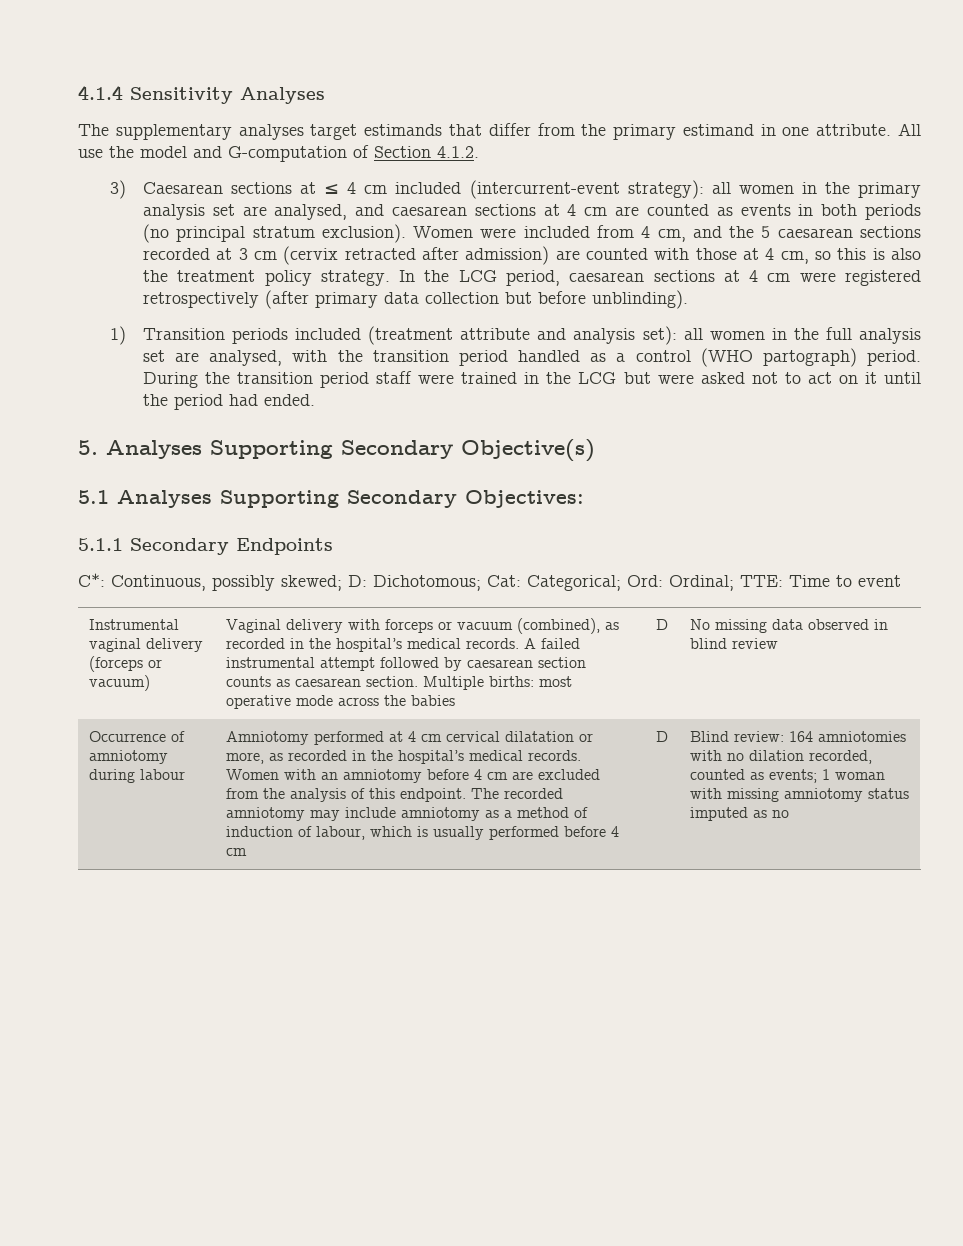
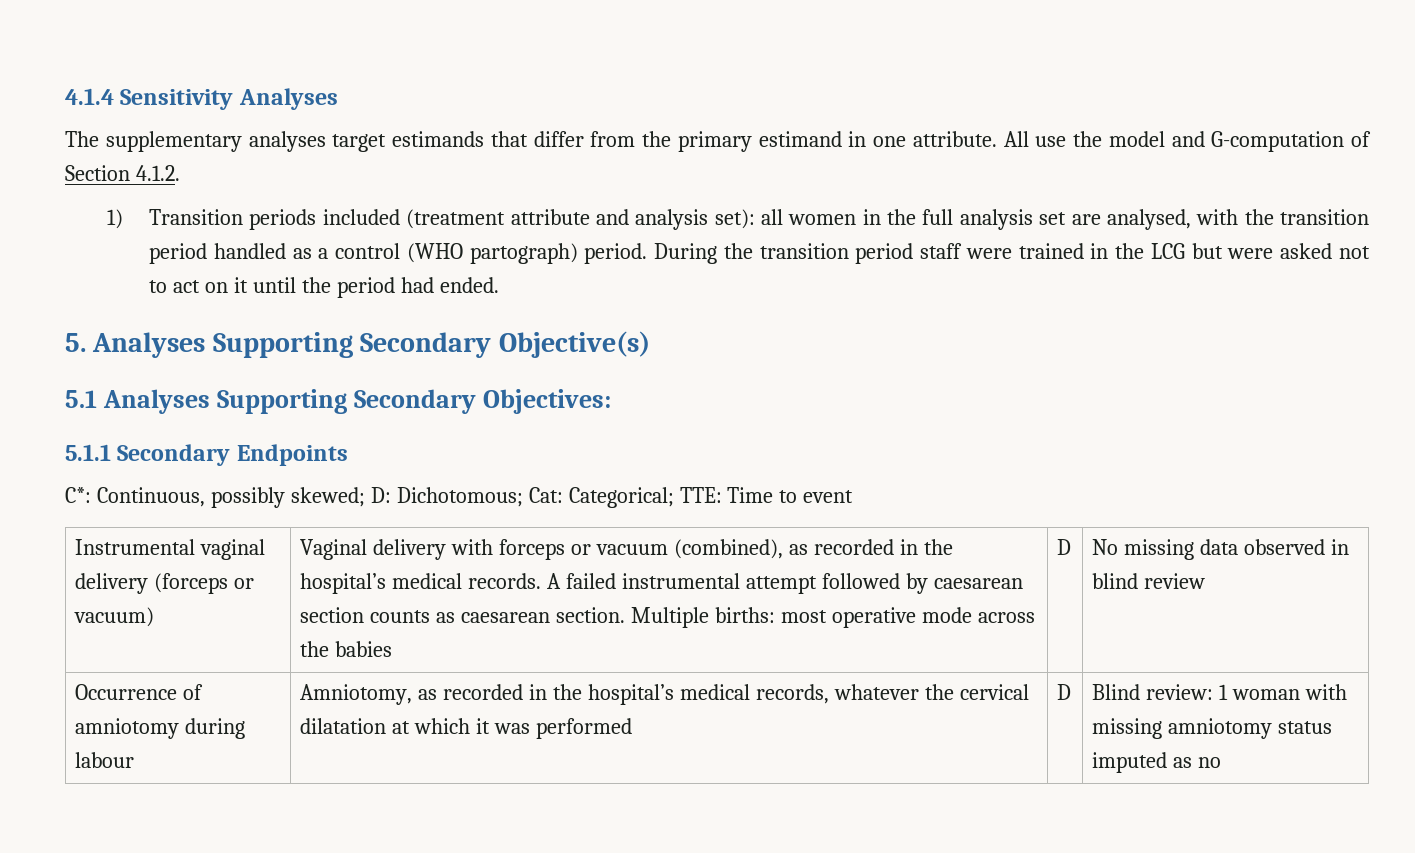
[110,180,921,199] [142,204,922,220] [142,224,922,243] [142,246,921,265] [142,270,922,286] [142,290,688,309] // 3) Caesarean sections at ≤ 4 cm included (intercurrent-event strategy): all women in the primary analysis set are analysed, and caesarean sections at 4 cm are counted as events in both periods (no principal stratum exclusion). Women were included from 4 cm, and the 5 caesarean sections recorded at 3 cm (cervix retracted after admission) are counted with those at 4 cm, so this is also the treatment policy strategy. In the LCG period, caesarean sections at 4 cm were registered retrospectively (after primary data collection but before unblinding). -> (180, 173) none
[627,575,734,591] Ord: Ordinal; -> (674, 497) none
[225,731,593,745] [225,750,581,764] [225,769,600,783] [225,788,563,802] [225,807,588,821] [225,826,619,840] [225,848,247,856] [655,731,668,742] [689,731,906,742] [689,750,872,764] [689,769,817,783] Amniotomy performed at 4 cm cervical dilatation or more, as recorded in the hospital’s medical records. Women with an amniotomy before 4 cm are excluded from the analysis of this endpoint. The recorded amniotomy may include amniotomy as a method of induction of labour, which is usually performed before 4 cm | D | Blind review: 164 amniotomies with no dilation recorded, counted as events; -> [300,684,1029,705] [300,718,632,739] [1057,684,1072,700] [1092,684,1214,700] Amniotomy, as recorded in the hospital’s medical records, whatever the cervical dilatation at which it was performed | D | Blind review:

